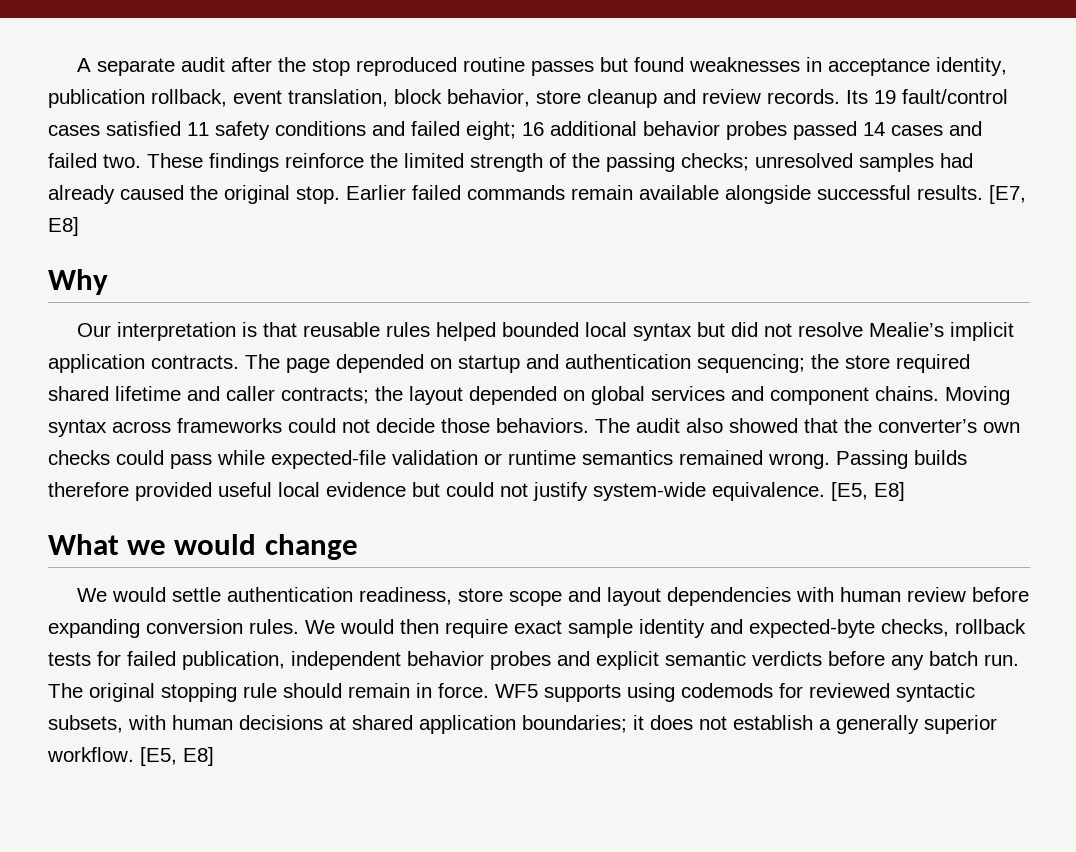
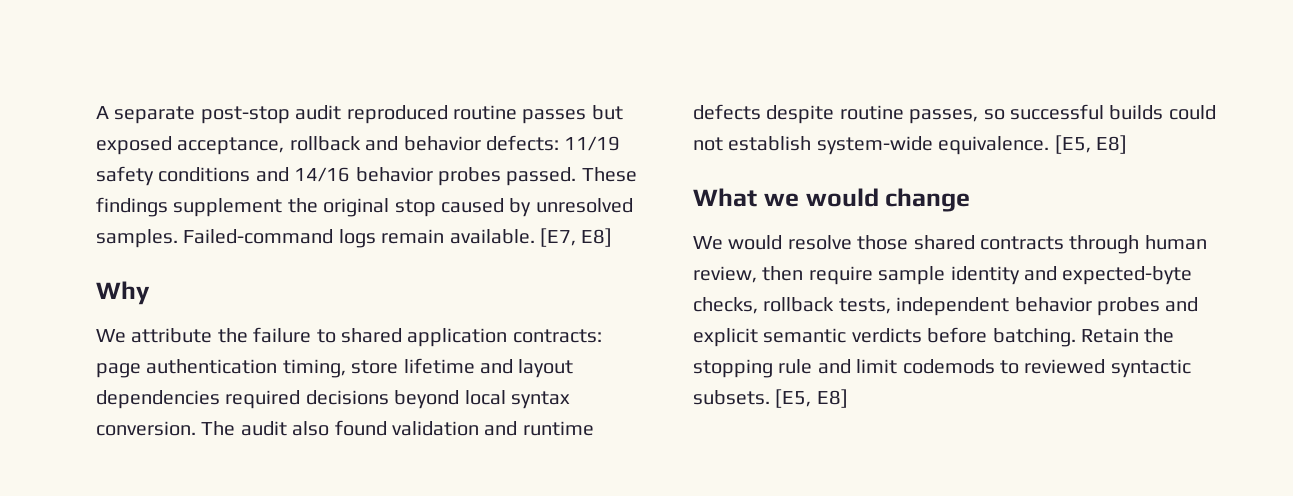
[181,57,1008,76] [48,89,1008,108] [48,121,982,140] [48,153,973,172] [48,185,1026,204] [48,217,79,236] [48,269,108,295] [77,322,1015,341] [48,354,970,373] [48,386,1010,405] [48,418,1020,437] [48,450,967,469] [48,482,588,501] audit after the stop reproduced routine passes but found weaknesses in acceptance identity, publication rollback, event translation, block behavior, store cleanup and review records. Its 19 fault/control cases satisfied 11 safety conditions and failed eight; 16 additional behavior probes passed 14 cases and failed two. These findings reinforce the limited strength of the passing checks; unresolved samples had already caused the original stop. Earlier failed commands remain available alongside successful results. [E7, E8] // Why // Our interpretation is that reusable rules helped bounded local syntax but did not resolve Mealie’s implicit application contracts. The page depended on startup and authentication sequencing; the store required shared lifetime and caller contracts; the layout depended on global services and component chains. Moving syntax across frameworks could not decide those behaviors. The audit also showed that the converter’s own checks could pass while expected-file validation or runtime semantics remained wrong. Passing builds therefore provided useful local evidence but could not justify -> [200,105,623,124] [96,135,621,155] [96,166,637,186] [96,197,633,217] [96,228,613,248] [96,281,150,305] [96,327,602,347] [96,358,574,378] [96,390,570,409] [96,420,594,436] [693,104,1216,124] [693,136,812,151] post-stop audit reproduced routine passes but exposed acceptance, rollback and behavior defects: 11/19 safety conditions and 14/16 behavior probes passed. These findings supplement the original stop caused by unresolved samples. Failed-command logs remain available. [E7, E8] // Why // We attribute the failure to shared application contracts: page authentication timing, store lifetime and layout dependencies required decisions beyond local syntax conversion. The audit also found validation and runtime defects despite routine passes, so successful builds could not establish
[172,587,1030,606] [48,619,394,638] settle authentication readiness, store scope and layout dependencies with human review before expanding conversion rules. We would -> [787,235,1207,254] [693,266,757,283] resolve those shared contracts through human review,
[514,620,562,634] exact -> (873, 275) none
[48,651,285,670] tests for failed publication, -> [838,298,891,314] tests,
[891,651,1019,670] [48,683,975,702] [48,715,997,734] [47,747,134,762] any batch run. The original stopping rule should remain in force. WF5 supports using codemods for reviewed syntactic subsets, with human decisions at shared application boundaries; it does not establish a generally superior workflow. -> [992,328,1175,347] [693,359,1191,378] [693,390,770,405] batching. Retain the stopping rule and limit codemods to reviewed syntactic subsets.

